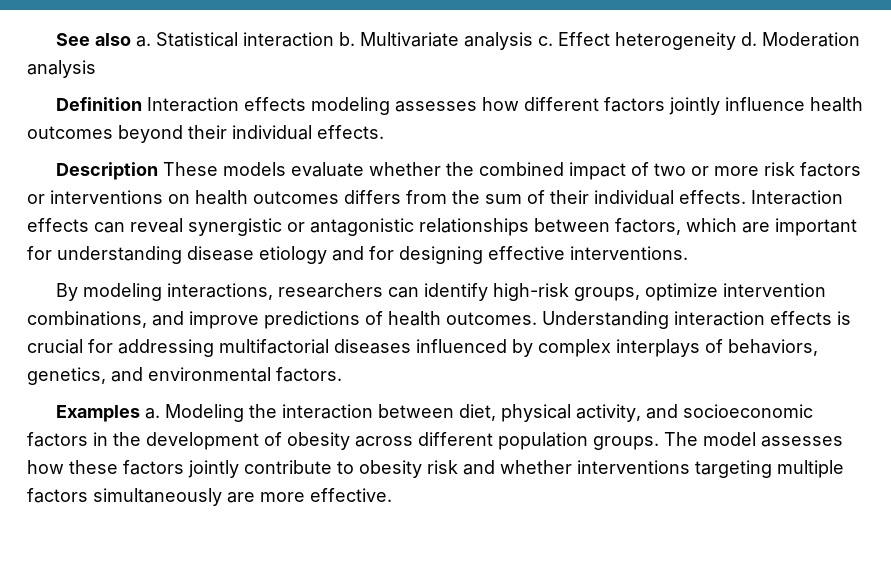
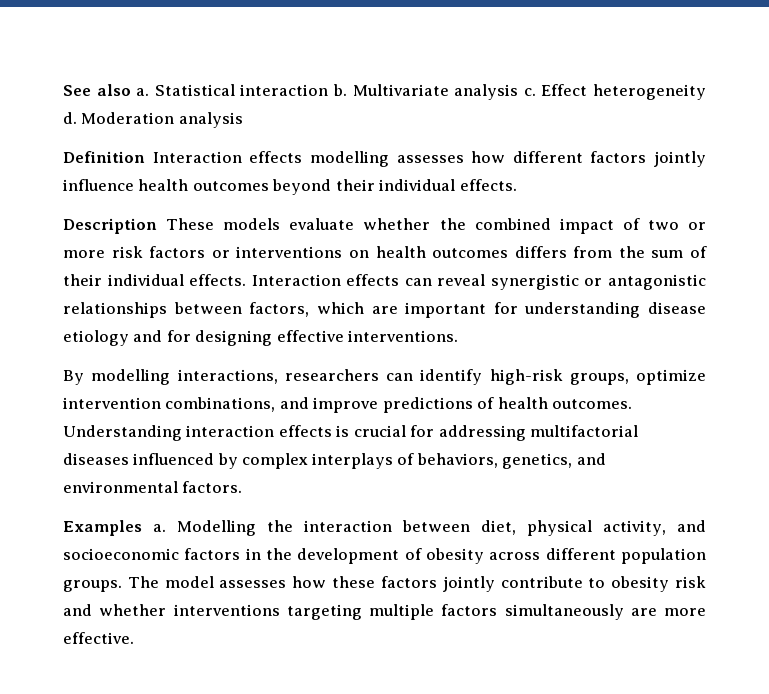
[311,97,391,115] modeling -> [309,151,389,167] modelling
[83,283,163,301] modeling -> [91,369,171,385] modelling
[165,404,245,422] Modeling -> [177,520,256,536] Modelling

